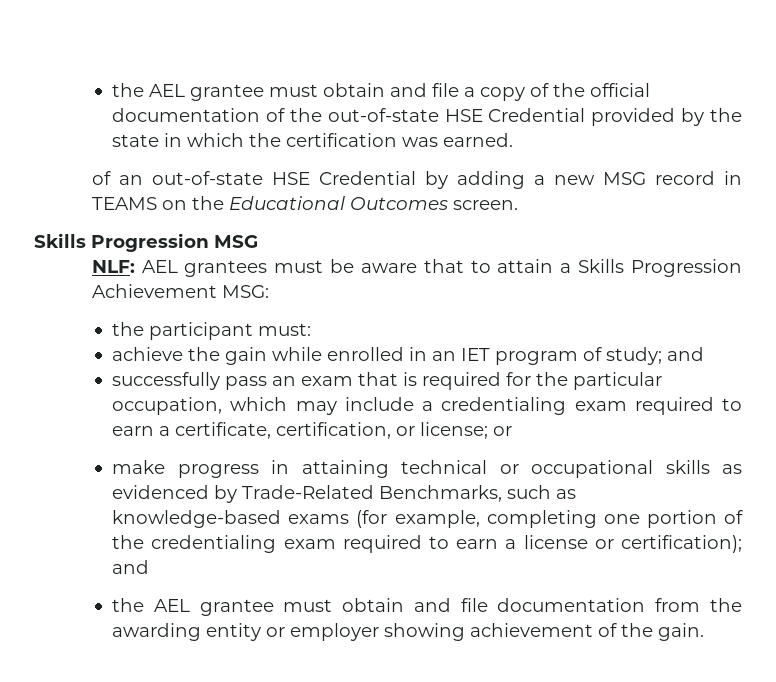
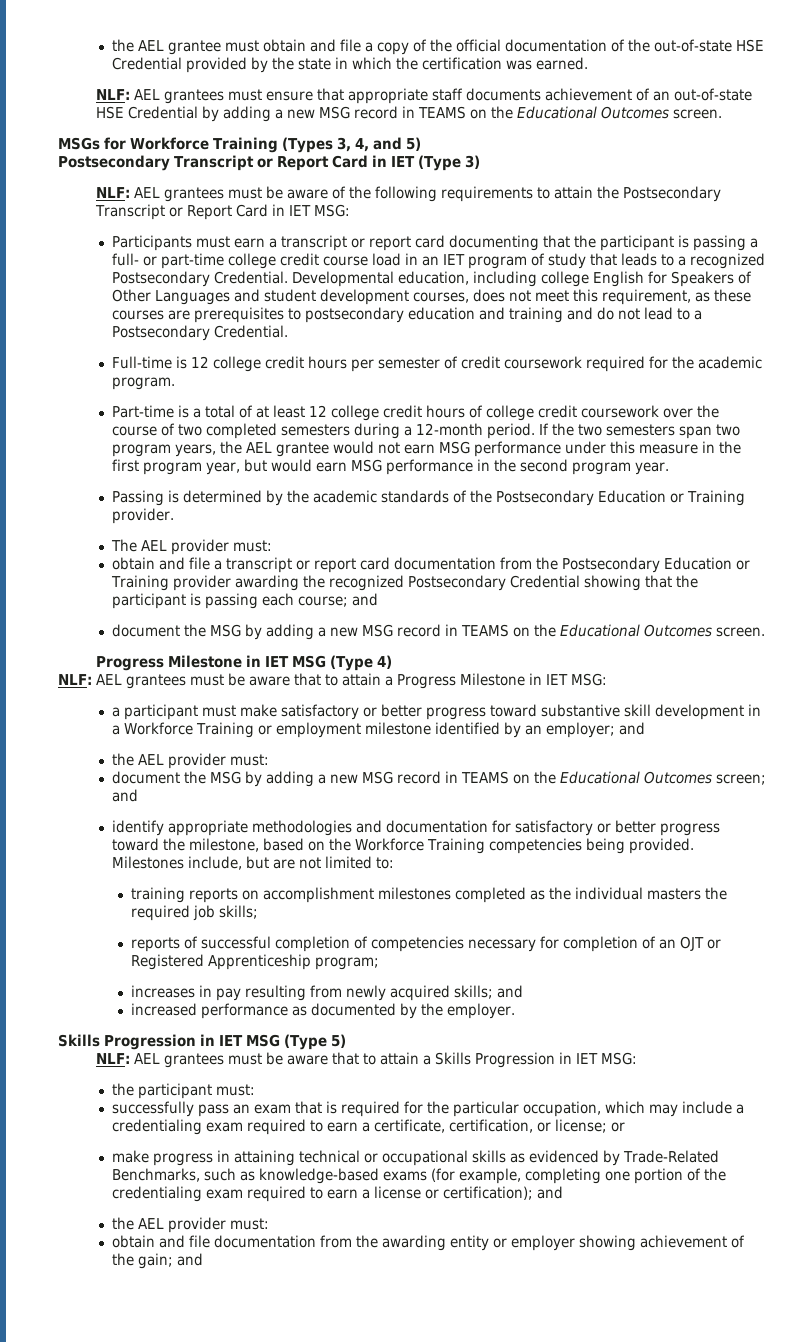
(514, 140) none -> [96,88,633,104] NLF: AEL grantees must ensure that appropriate staff documents achievement
[34,233,258,252] // Skills Progression MSG -> [58,137,421,153] [58,155,480,171] [96,186,722,202] [95,204,351,220] [112,235,759,251] [112,253,766,269] [112,271,753,287] [112,289,752,305] [112,307,703,323] [112,325,289,341] [112,356,763,372] [112,377,176,390] [112,405,720,421] [112,423,741,439] [112,441,742,457] [112,459,670,475] [112,490,746,506] [112,508,175,524] [111,539,273,555] [112,557,751,573] [111,575,699,591] [112,593,379,609] [112,624,766,640] [96,655,393,671] [58,673,607,689] [112,704,762,720] [112,722,646,738] [112,753,270,769] [112,771,767,787] [112,789,139,802] [112,820,721,836] [112,838,695,854] [112,856,395,870] [131,887,728,903] [131,905,259,921] [131,936,722,952] [131,954,380,970] [131,985,524,1001] [131,1003,516,1019] [58,1034,346,1050] // MSGs for Workforce Training (Types 3, 4, and 5) // Postsecondary Transcript or Report Card in IET (Type 3) // NLF: AEL grantees must be aware of the following requirements to attain the Postsecondary Transcript or Report Card in IET MSG: // Participants must earn a transcript or report card documenting that the participant is passing a full- or part-time college credit course load in an IET program of study that leads to a recognized Postsecondary Credential. Developmental education, including college English for Speakers of Other Languages and student development courses, does not meet this requirement, as these courses are prerequisites to postsecondary education and training and do not lead to a Postsecondary Credential. // Full-time is 12 college credit hours per semester of credit coursework required for the academic program. // Part-time is a total of at least 12 college credit hours of college credit coursework over the course of two completed semesters during a 12-month period. If the two semesters span two program years, the AEL grantee would not earn MSG performance under this measure in the first program year, but would earn MSG performance in the second program year. // Passing is determined by the academic standards of the Postsecondary Education or Training provider. // The AEL provider must: // obtain and file a transcript or report card documentation from the Postsecondary Education or Training provider awarding the recognized Postsecondary Credential showing that the participant is passing each course; and // document the MSG by adding a new MSG record in TEAMS on the Educational Outcomes screen. // Progress Milestone in IET MSG (Type 4) // NLF: AEL grantees must be aware that to attain a Progress Milestone in IET MSG: // a participant must make satisfactory or better progress toward substantive skill development in a Workforce Training or employment milestone identified by an employer; and // the AEL provider must: // document the MSG by adding a new MSG record in TEAMS on the Educational Outcomes screen; and // identify appropriate methodologies and documentation for satisfactory or better progress toward the milestone, based on the Workforce Training competencies being provided. Milestones include, but are not limited to: // training reports on accomplishment milestones completed as the individual masters the required job skills; // reports of successful completion of competencies necessary for completion of an OJT or Registered Apprenticeship program; // increases in pay resulting from newly acquired skills; and // increased performance as documented by the employer. // Skills Progression in IET MSG (Type 5)
[91,284,217,298] Achievement -> [559,1052,599,1064] in IET
[112,347,705,365] // achieve the gain while enrolled in an IET program of study; and -> (256, 1090) none
[199,599,333,616] grantee must -> [168,1217,270,1233] provider must: //
[658,623,705,641] gain. -> [138,1253,204,1269] gain; and

